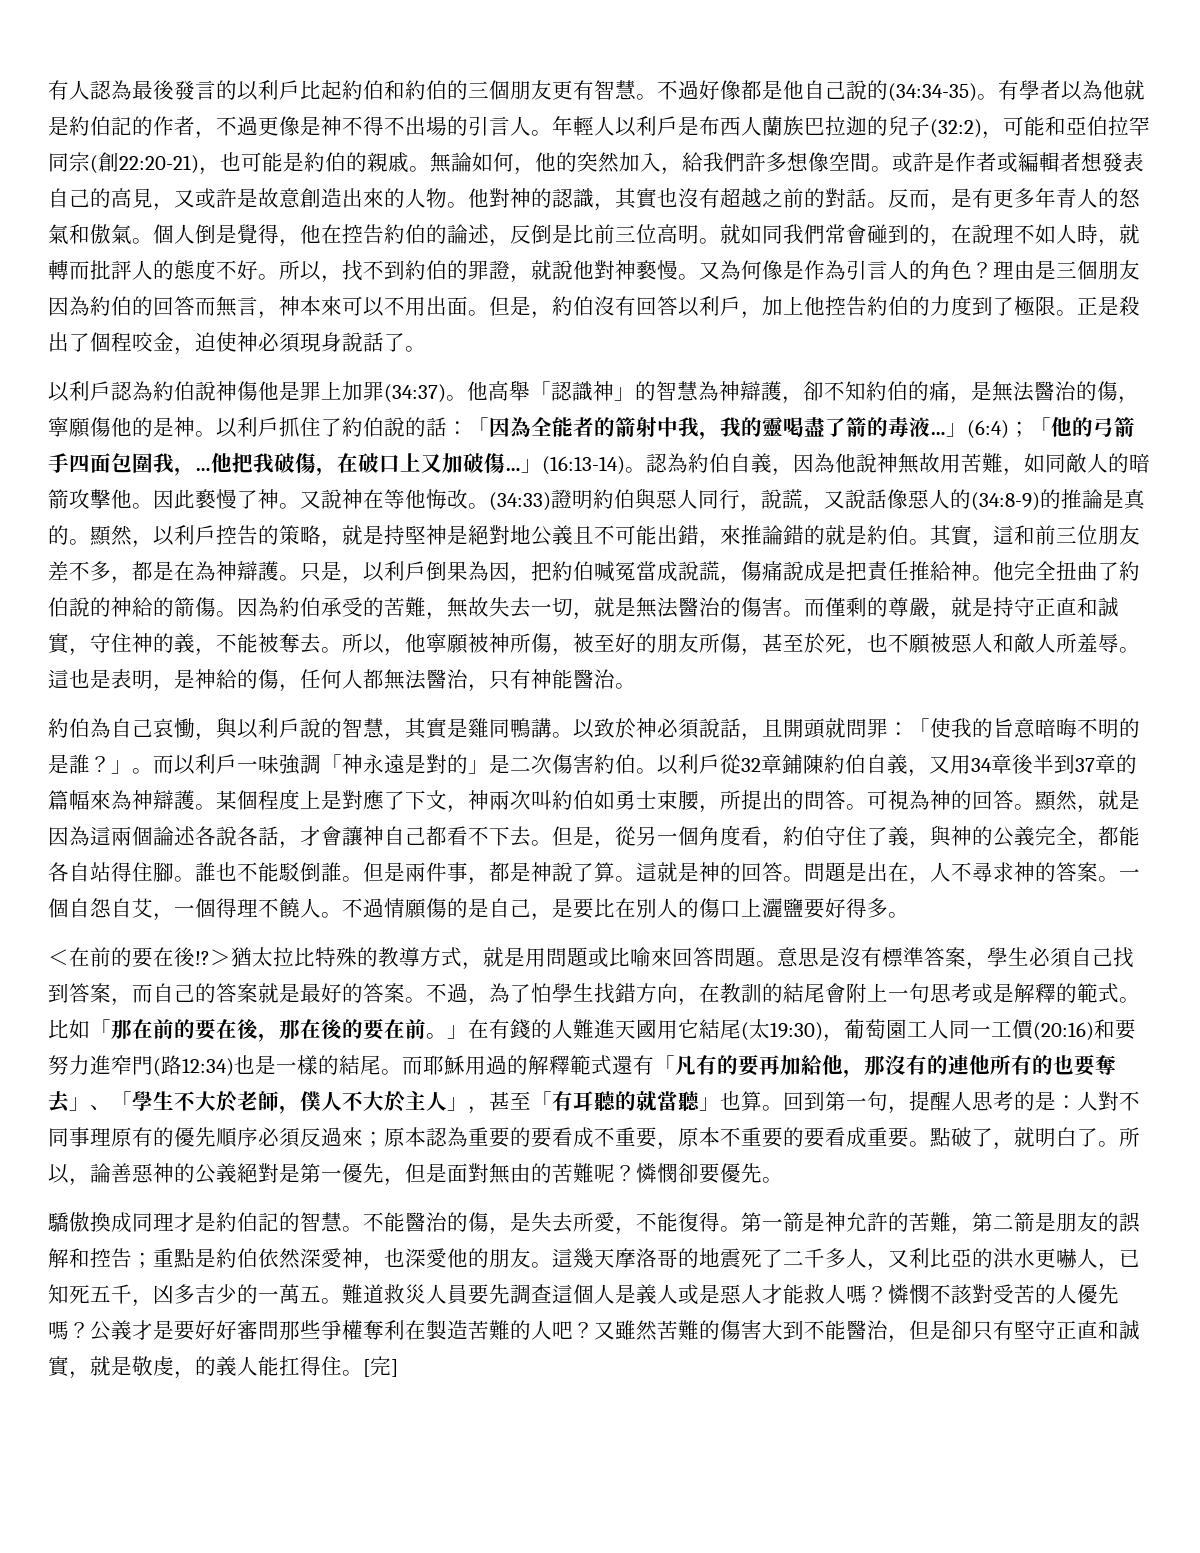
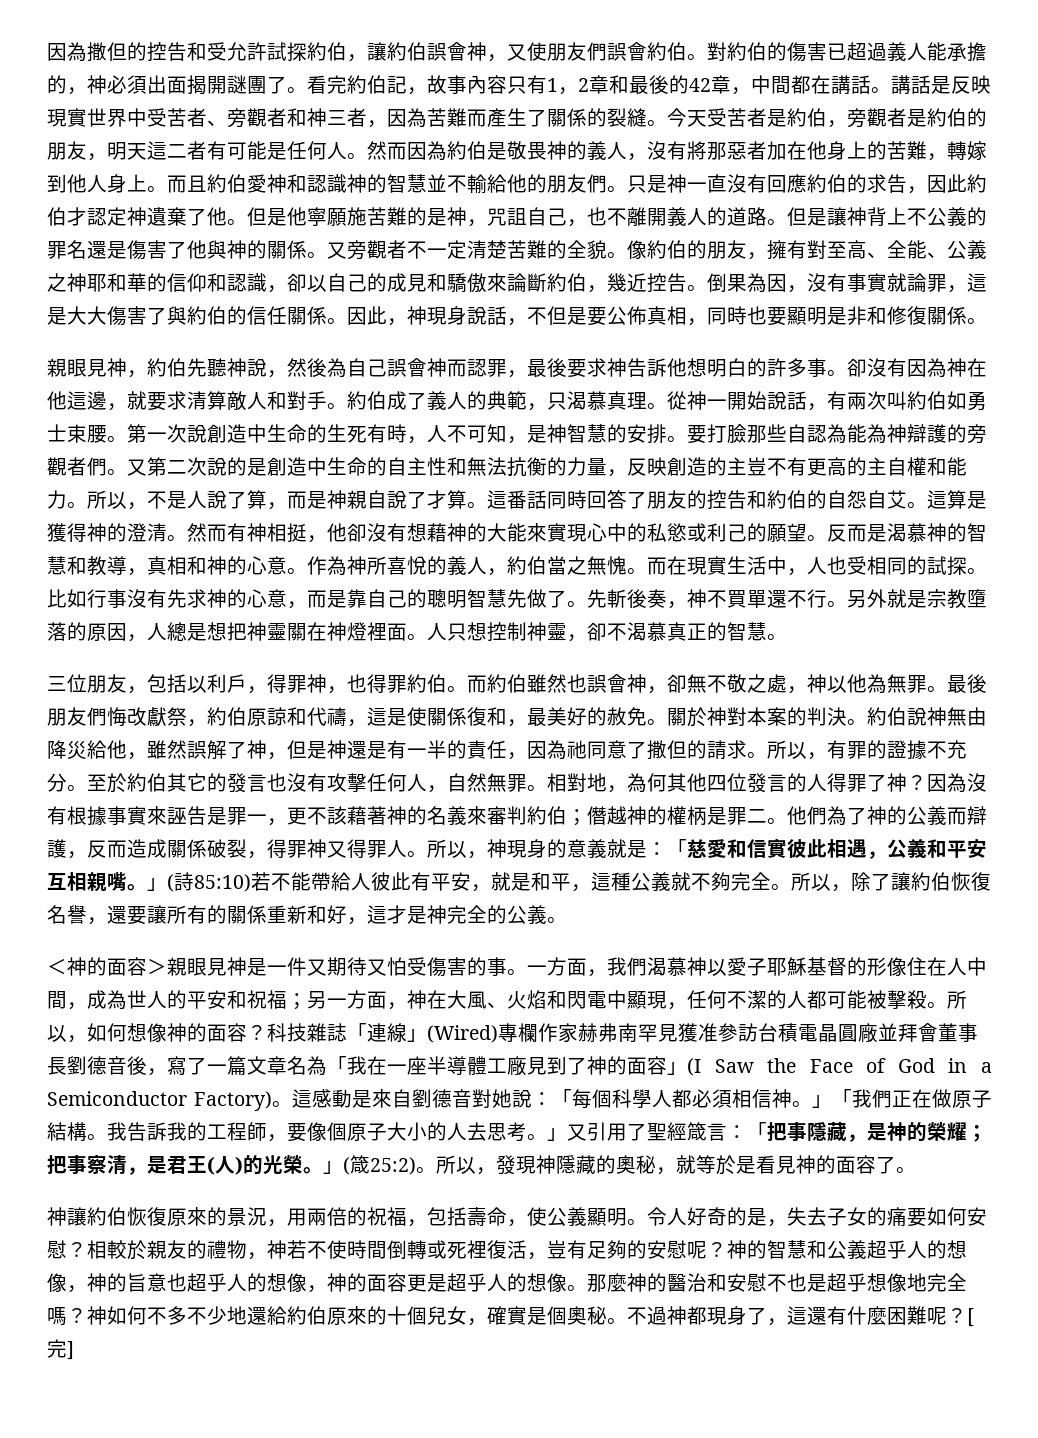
[48,80,1145,102] [48,116,1150,139] [48,152,1144,175] [48,188,1140,211] [48,224,1140,247] [48,259,1140,283] [48,295,1140,319] [48,332,426,355] [48,380,1139,404] [48,416,1135,440] [48,452,1150,476] [48,488,1145,512] [48,525,1140,548] [48,561,1140,584] [48,597,1119,620] [48,633,1140,656] [48,669,636,692] [48,717,1140,741] [48,754,1137,777] [48,789,489,813] 有人認為最後發言的以利戶比起約伯和約伯的三個朋友更有智慧。不過好像都是他自己說的(34:34-35)。有學者以為他就是約伯記的作者，不過更像是神不得不出場的引言人。年輕人以利戶是布西人蘭族巴拉迦的兒子(32:2)，可能和亞伯拉罕同宗(創22:20-21)，也可能是約伯的親戚。無論如何，他的突然加入，給我們許多想像空間。或許是作者或編輯者想發表自己的高見，又或許是故意創造出來的人物。他對神的認識，其實也沒有超越之前的對話。反而，是有更多年青人的怒氣和傲氣。個人倒是覺得，他在控告約伯的論述，反倒是比前三位高明。就如同我們常會碰到的，在說理不如人時，就轉而批評人的態度不好。所以，找不到約伯的罪證，就說他對神褻慢。又為何像是作為引言人的角色？理由是三個朋友因為約伯的回答而無言，神本來可以不用出面。但是，約伯沒有回答以利戶，加上他控告約伯的力度到了極限。正是殺出了個程咬金，迫使神必須現身說話了。 // 以利戶認為約伯說神傷他是罪上加罪(34:37)。他高舉「認識神」的智慧為神辯護，卻不知約伯的痛，是無法醫治的傷，寧願傷他的是神。以利戶抓住了約伯說的話：「因為全能者的箭射中我，我的靈喝盡了箭的毒液…」(6:4)；「他的弓箭手四面包圍我，…他把我破傷，在破口上又加破傷…」(16:13-14)。認為約伯自義，因為他說神無故用苦難，如同敵人的暗箭攻擊他。因此褻慢了神。又說神在等他悔改。(34:33)證明約伯與惡人同行，說謊，又說話像惡人的(34:8-9)的推論是真的。顯然，以利戶控告的策略，就是持堅神是絕對地公義且不可能出錯，來推論錯的就是約伯。其實，這和前三位朋友差不多，都是在為神辯護。只是，以利戶倒果為因，把約伯喊冤當成說謊，傷痛說成是把責任推給神。他完全扭曲了約伯說的神給的箭傷。因為約伯承受的苦難，無故失去一切，就是無法醫治的傷害。而僅剩的尊嚴，就是持守正直和誠實，守住神的義，不能被奪去。所以，他寧願被神所傷，被至好的朋友所傷，甚至於死，也不願被惡人和敵人所羞辱。這也是表明，是神給的傷，任何人都無法醫治，只有神能醫治。 // 約伯為自己哀慟，與以利戶說的智慧，其實是雞同鴨講。以致於神必須說話，且開頭就問罪：「使我的旨意暗晦不明的是誰？」。而以利戶一味強調「神永遠是對的」是二次傷害約伯。以利戶從32章鋪陳約伯自義，又用34章後半到37章的篇幅來為神辯護。某個程度上是對應了下文，神 -> [47,42,987,62] [47,75,991,95] [47,108,987,128] [47,141,987,161] [47,174,987,194] [47,207,987,227] [47,240,987,260] [47,273,987,293] [47,306,987,326] [47,358,987,378] [47,391,847,411] 因為撒但的控告和受允許試探約伯，讓約伯誤會神，又使朋友們誤會約伯。對約伯的傷害已超過義人能承擔的，神必須出面揭開謎團了。看完約伯記，故事內容只有1，2章和最後的42章，中間都在講話。講話是反映現實世界中受苦者、旁觀者和神三者，因為苦難而產生了關係的裂縫。今天受苦者是約伯，旁觀者是約伯的朋友，明天這二者有可能是任何人。然而因為約伯是敬畏神的義人，沒有將那惡者加在他身上的苦難，轉嫁到他人身上。而且約伯愛神和認識神的智慧並不輸給他的朋友們。只是神一直沒有回應約伯的求告，因此約伯才認定神遺棄了他。但是他寧願施苦難的是神，咒詛自己，也不離開義人的道路。但是讓神背上不公義的罪名還是傷害了他與神的關係。又旁觀者不一定清楚苦難的全貌。像約伯的朋友，擁有對至高、全能、公義之神耶和華的信仰和認識，卻以自己的成見和驕傲來論斷約伯，幾近控告。倒果為因，沒有事實就論罪，這是大大傷害了與約伯的信任關係。因此，神現身說話，不但是要公佈真相，同時也要顯明是非和修復關係。 // 親眼見神，約伯先聽神說，然後為自己誤會神而認罪，最後要求神告訴他想明白的許多事。卻沒有因為神在他這邊，就要求清算敵人和對手。約伯成了義人的典範，只渴慕真理。從神一開始說話，有
[699,790,1140,813] [48,825,1140,849] [48,862,1140,885] [48,898,909,921] [48,947,1134,970] [48,983,1140,1006] [48,1019,1136,1042] [48,1054,1116,1078] [48,1091,1140,1114] [48,1127,1140,1150] [48,1163,783,1186] [47,1212,1140,1235] [48,1248,1140,1271] [48,1284,1119,1307] [48,1320,1140,1343] [48,1356,363,1379] ，所提出的問答。可視為神的回答。顯然，就是因為這兩個論述各說各話，才會讓神自己都看不下去。但是，從另一個角度看，約伯守住了義，與神的公義完全，都能各自站得住腳。誰也不能駁倒誰。但是兩件事，都是神說了算。這就是神的回答。問題是出在，人不尋求神的答案。一個自怨自艾，一個得理不饒人。不過情願傷的是自己，是要比在別人的傷口上灑鹽要好得多。 // ＜在前的要在後!?＞猶太拉比特殊的教導方式，就是用問題或比喻來回答問題。意思是沒有標準答案，學生必須自己找到答案，而自己的答案就是最好的答案。不過，為了怕學生找錯方向，在教訓的結尾會附上一句思考或是解釋的範式。比如「那在前的要在後，那在後的要在前。」在有錢的人難進天國用它結尾(太19:30)，葡萄園工人同一工價(20:16)和要努力進窄門(路12:34)也是一樣的結尾。而耶穌用過的解釋範式還有「凡有的要再加給他，那沒有的連他所有的也要奪去」、「學生不大於老師，僕人不大於主人」，甚至「有耳聽的就當聽」也算。回到第一句，提醒人思考的是：人對不同事理原有的優先順序必須反過來；原本認為重要的要看成不重要，原本不重要的要看成重要。點破了，就明白了。所以，論善惡神的公義絕對是第一優先，但是面對無由的苦難呢？憐憫卻要優先。 // 驕傲換成同理才是約伯記的智慧。不能醫治的傷，是失去所愛，不能復得。第一箭是神允許的苦難，第二箭是朋友的誤解和控告；重點是約伯依然深愛神，也深愛他的朋友。這幾天摩洛哥的地震死了二千多人，又利比亞的洪水更嚇人，已知死五千，凶多吉少的一萬五。難道救災人員要先調查這個人是義人或是惡人才能救人嗎？憐憫不該對受苦的人優先嗎？公義才是要好好審問那些爭權奪利在製造苦難的人吧？又雖然苦難的傷害大到不能醫治，但是卻只有堅守正直和誠實，就是敬虔，的義人能扛得住。 -> [107,424,987,444] [47,457,967,477] [47,490,987,510] [47,523,987,543] [47,556,987,576] [47,589,987,609] [47,622,787,642] [47,674,987,694] [47,707,987,727] [47,740,967,760] [47,773,987,793] [47,806,987,826] [47,839,987,859] [47,872,991,892] [47,905,567,925] [47,957,987,977] [47,990,967,1010] [47,1023,978,1043] [47,1056,992,1076] [47,1089,992,1111] [47,1122,987,1142] [47,1155,916,1175] [47,1207,987,1227] [47,1240,967,1260] [47,1273,967,1293] [47,1306,967,1326] 。第一次說創造中生命的生死有時，人不可知，是神智慧的安排。要打臉那些自認為能為神辯護的旁觀者們。又第二次說的是創造中生命的自主性和無法抗衡的力量，反映創造的主豈不有更高的主自權和能力。所以，不是人說了算，而是神親自說了才算。這番話同時回答了朋友的控告和約伯的自怨自艾。這算是獲得神的澄清。然而有神相挺，他卻沒有想藉神的大能來實現心中的私慾或利己的願望。反而是渴慕神的智慧和教導，真相和神的心意。作為神所喜悅的義人，約伯當之無愧。而在現實生活中，人也受相同的試探。比如行事沒有先求神的心意，而是靠自己的聰明智慧先做了。先斬後奏，神不買單還不行。另外就是宗教墮落的原因，人總是想把神靈關在神燈裡面。人只想控制神靈，卻不渴慕真正的智慧。 // 三位朋友，包括以利戶，得罪神，也得罪約伯。而約伯雖然也誤會神，卻無不敬之處，神以他為無罪。最後朋友們悔改獻祭，約伯原諒和代禱，這是使關係復和，最美好的赦免。關於神對本案的判決。約伯說神無由降災給他，雖然誤解了神，但是神還是有一半的責任，因為祂同意了撒但的請求。所以，有罪的證據不充分。至於約伯其它的發言也沒有攻擊任何人，自然無罪。相對地，為何其他四位發言的人得罪了神？因為沒有根據事實來誣告是罪一，更不該藉著神的名義來審判約伯；僭越神的權柄是罪二。他們為了神的公義而辯護，反而造成關係破裂，得罪神又得罪人。所以，神現身的意義就是：「慈愛和信實彼此相遇，公義和平安互相親嘴。」(詩85:10)若不能帶給人彼此有平安，就是和平，這種公義就不夠完全。所以，除了讓約伯恢復名譽，還要讓所有的關係重新和好，這才是神完全的公義。 // ＜神的面容＞親眼見神是一件又期待又怕受傷害的事。一方面，我們渴慕神以愛子耶穌基督的形像住在人中間，成為世人的平安和祝福；另一方面，神在大風、火焰和閃電中顯現，任何不潔的人都可能被擊殺。所以，如何想像神的面容？科技雜誌「連線」(Wired)專欄作家赫弗南罕見獲准參訪台積電晶圓廠並拜會董事長劉德音後，寫了一篇文章名為「我在一座半導體工廠見到了神的面容」(I Saw the Face of God in a Semiconductor Factory)。這感動是來自劉德音對她說：「每個科學人都必須相信神。」「我們正在做原子結構。我告訴我的工程師，要像個原子大小的人去思考。」又引用了聖經箴言：「把事隱藏，是神的榮耀；把事察清，是君王(人)的光榮。」(箴25:2)。所以，發現神隱藏的奧秘，就等於是看見神的面容了。 // 神讓約伯恢復原來的景況，用兩倍的祝福，包括壽命，使公義顯明。令人好奇的是，失去子女的痛要如何安慰？相較於親友的禮物，神若不使時間倒轉或死裡復活，豈有足夠的安慰呢？神的智慧和公義超乎人的想像，神的旨意也超乎人的想像，神的面容更是超乎人的想像。那麼神的醫治和安慰不也是超乎想像地完全嗎？神如何不多不少地還給約伯原來的十個兒女，確實是個奧秘。不過神都現身了，這還有什麼困難呢？

